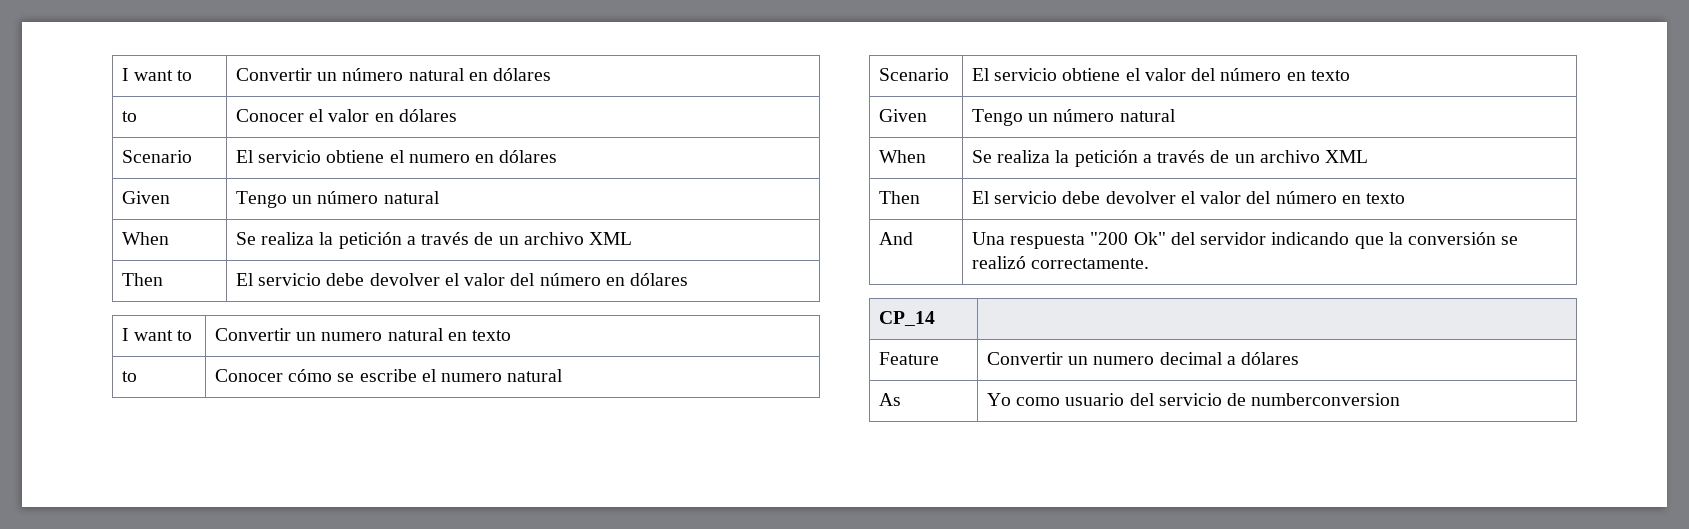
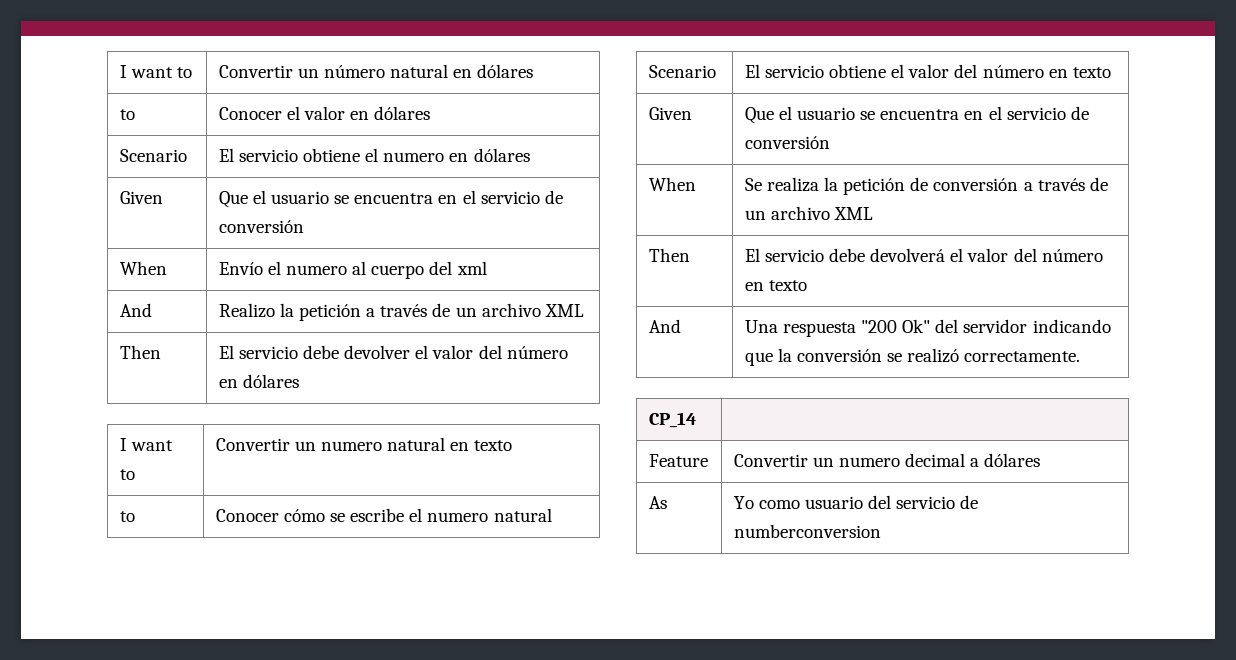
[235,191,440,208] [121,232,169,245] [235,232,315,245] Tengo un número natural // When | Se realiza -> [218,190,563,208] [218,220,304,233] [119,261,167,275] [218,261,487,279] [119,303,152,317] [218,303,275,318] Que el usuario se encuentra en el servicio de conversión // When | Envío el numero al cuerpo del xml // And | Realizo
[971,109,1176,126] [878,150,926,163] [971,150,1138,167] Tengo un número natural // When | Se realiza la petición -> [744,106,1089,124] [744,136,830,149] [648,177,696,191] [744,177,1019,195] Que el usuario se encuentra en el servicio de conversión // When | Se realiza la petición de conversión
[1105,191,1176,204] devolver -> [870,248,946,262] devolverá

